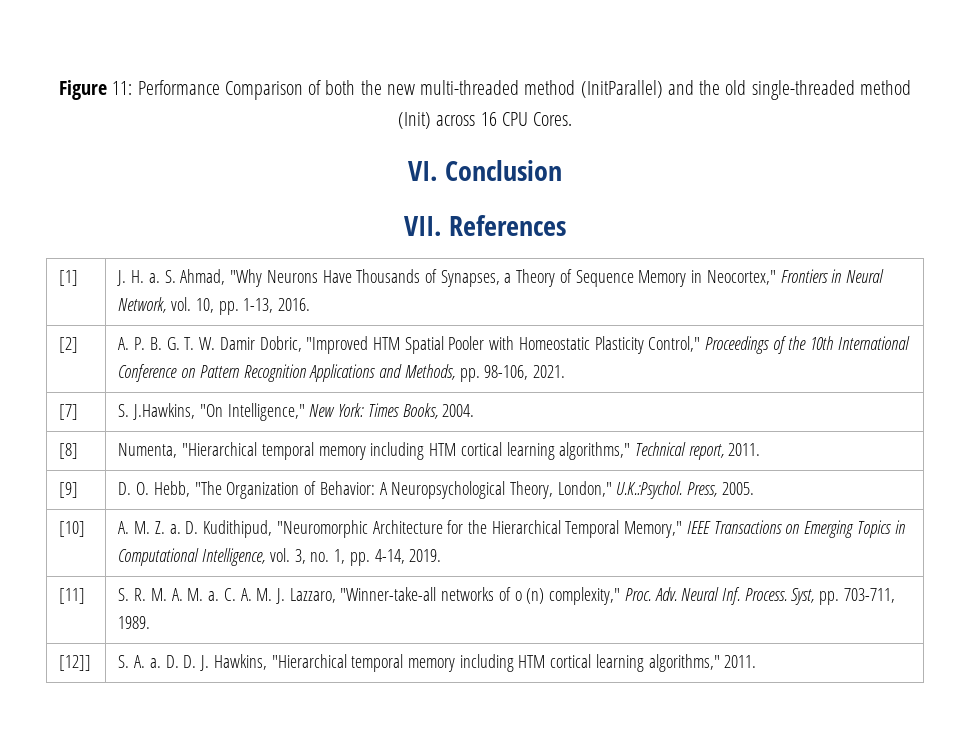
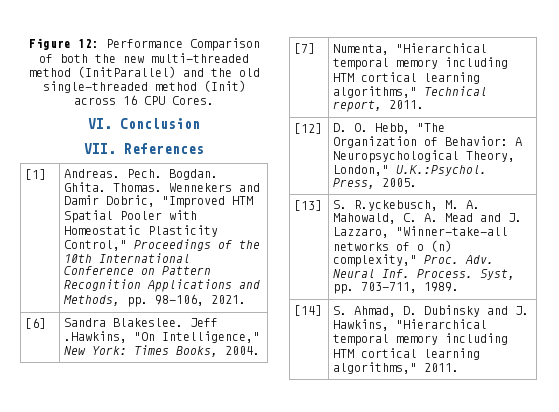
[112,81,133,95] 11: -> [77,39,99,48] 12:
[117,269,884,287] [118,297,311,315] [59,337,79,353] [118,337,216,350] J. H. a. S. Ahmad, "Why Neurons Have Thousands of Synapses, a Theory of Sequence Memory in Neocortex," Frontiers in Neural Network, vol. 10, pp. 1-13, 2016. // [2] | A. P. B. G. T. W. -> [64,169,219,180] [64,182,261,192] Andreas. Pech. Bogdan. Ghita. Thomas. Wennekers and
[59,404,79,420] [118,403,196,420] [7] | S. J.Hawkins, -> [25,318,47,329] [64,318,219,327] [64,331,128,343] [6] | Sandra Blakeslee. Jeff .Hawkins,
[59,443,79,459] [8] -> [294,43,316,54] [7]
[59,482,79,498] [9] -> [294,123,323,134] [12]
[59,521,86,537] [118,520,905,538] [118,548,442,566] [59,588,86,604] [118,588,147,601] [10] | A. M. Z. a. D. Kudithipud, "Neuromorphic Architecture for the Hierarchical Temporal Memory," IEEE Transactions on Emerging Topics in Computational Intelligence, vol. 3, no. 1, pp. 4-14, 2019. // [11] | S. R. -> [294,200,323,211] [333,200,439,211] [13] | S. R.yckebusch,
[187,588,273,601] M. a. C. A. M. -> [333,213,502,224] Mahowald, C. A. Mead and
[59,655,92,671] [118,655,197,668] [12]] | S. A. a. D. D. -> [294,305,323,316] [333,305,509,317] [14] | S. Ahmad, D. Dubinsky and

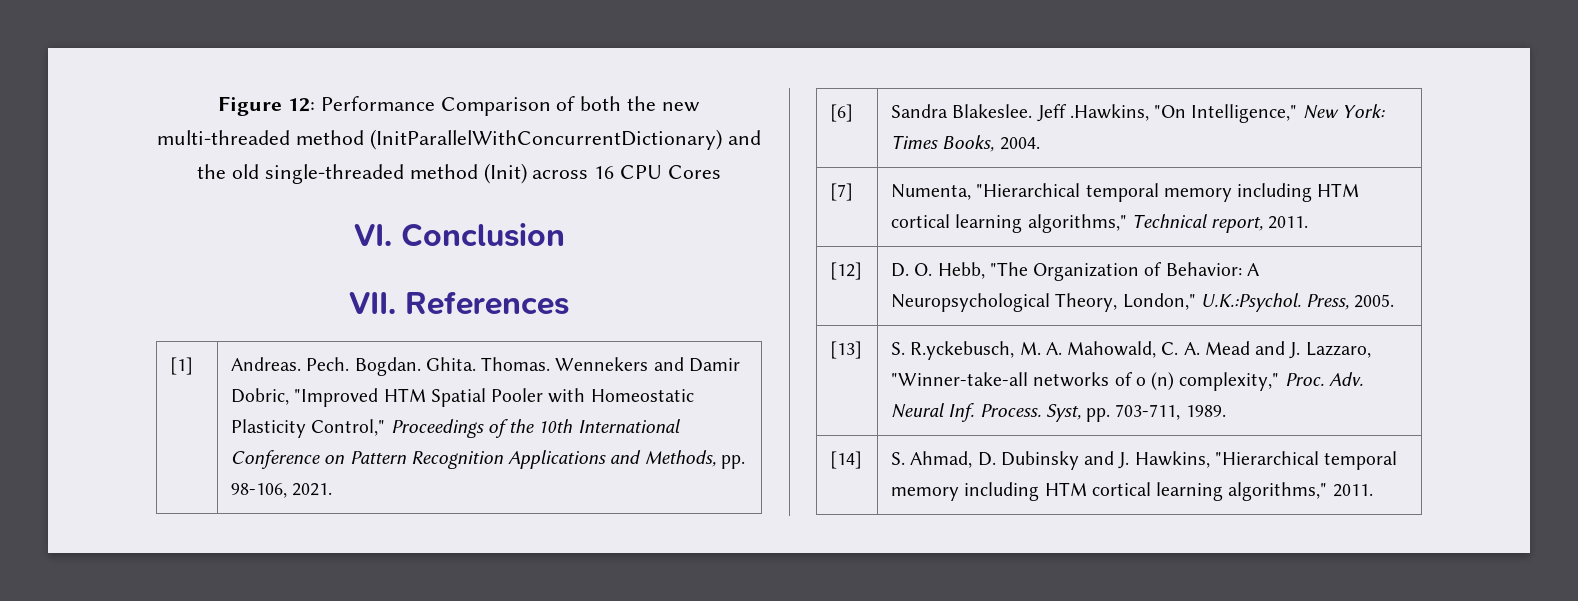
[77,66,176,78] (InitParallel) -> [369,129,722,150] (InitParallelWithConcurrentDictionary)
[172,96,214,105] Cores. -> [667,165,721,179] Cores

